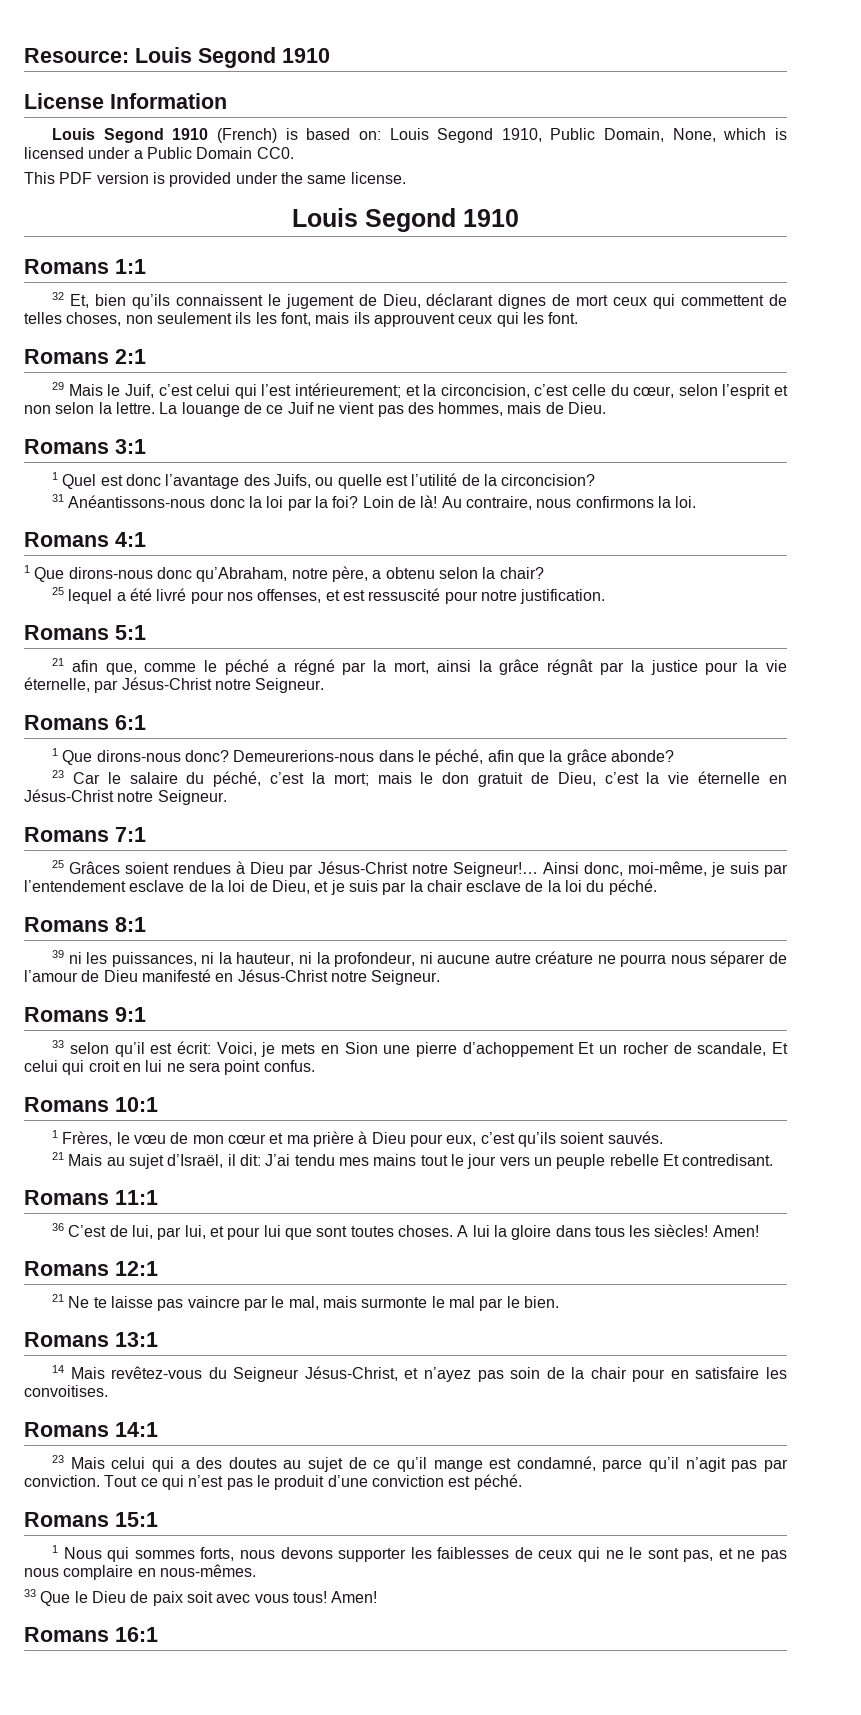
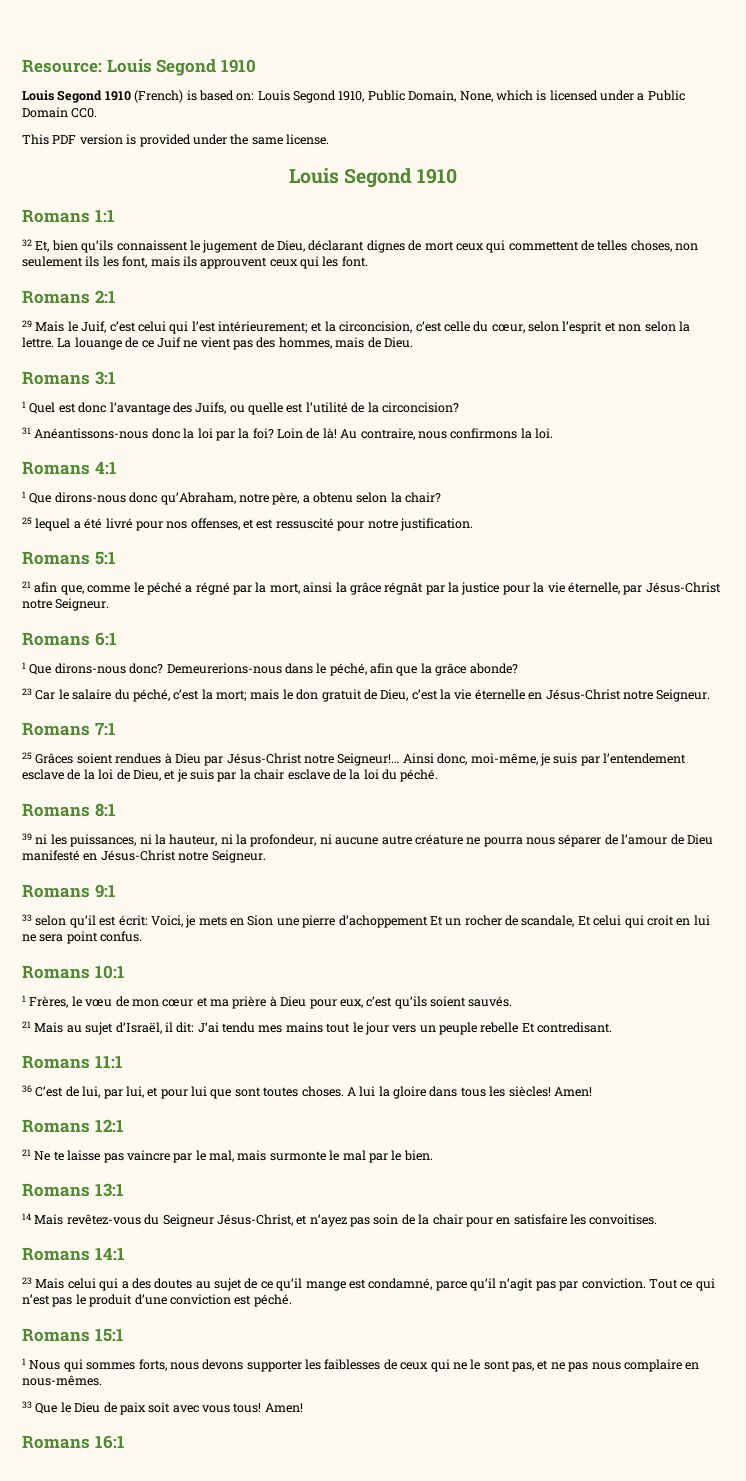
[24,93,227,109] // License Information -> (256, 66) none

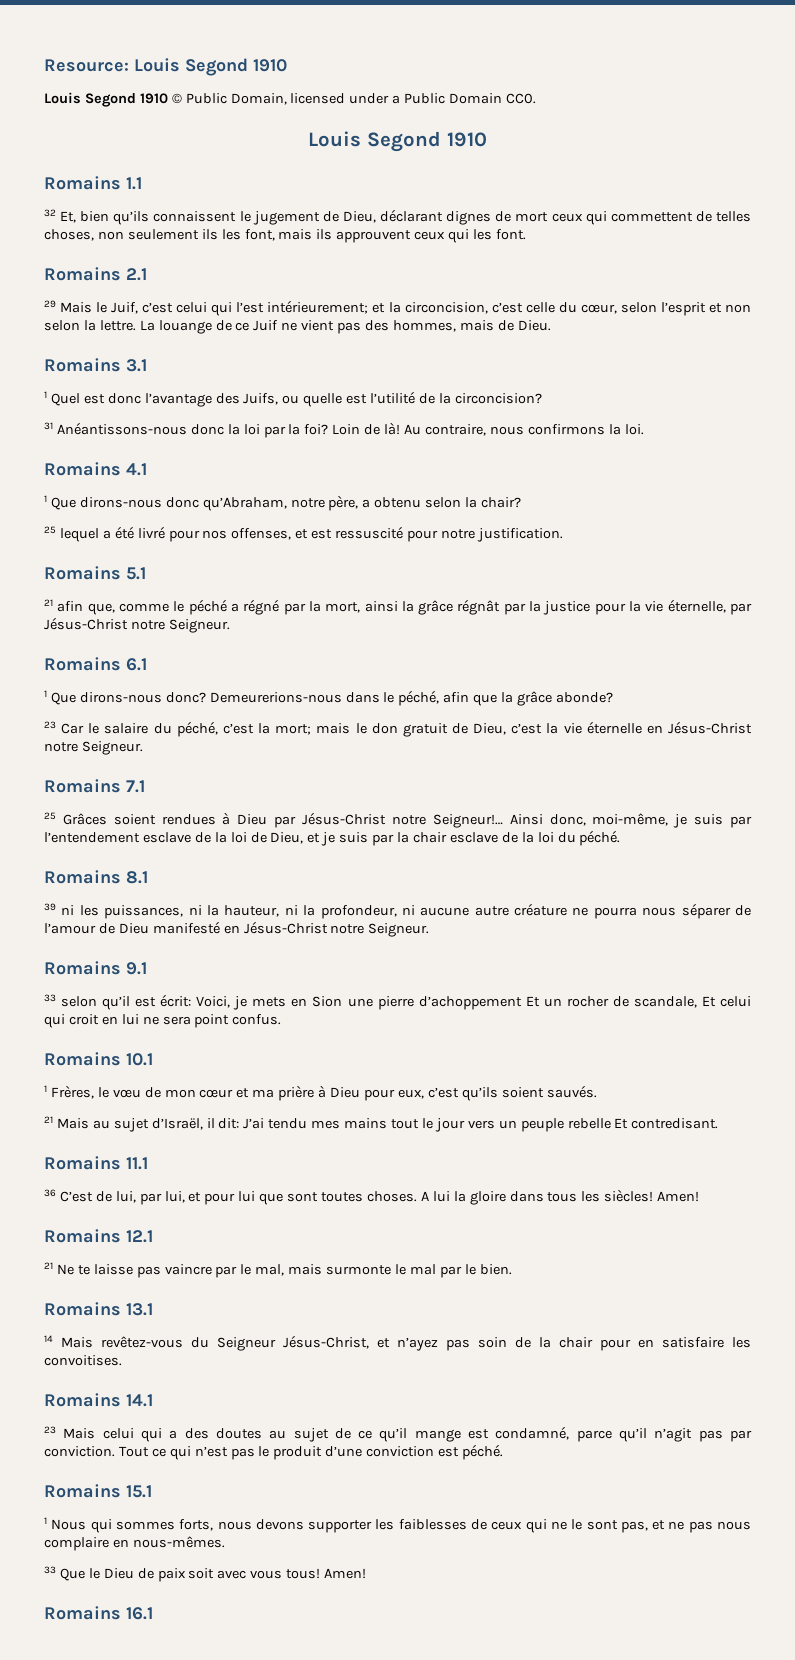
[134,90,547,103] (French) is based on: Louis Segond 1910, Public Domain, None, which is -> [171,93,287,105] © Public Domain,
[22,134,329,147] [288,168,458,188] [22,209,115,223] // This PDF version is provided under the same license. // Louis Segond 1910 // Romans 1:1 -> [308,131,487,152] [44,176,142,190] // Louis Segond 1910 // Romains 1.1
[22,290,116,304] Romans 2:1 -> [44,267,147,281] Romains 2.1
[22,371,116,385] Romans 3:1 -> [44,358,147,372] Romains 3.1
[22,461,117,475] Romans 4:1 -> [44,462,147,476] Romains 4.1
[22,551,116,565] Romans 5:1 -> [44,566,146,580] Romains 5.1
[22,632,117,646] Romans 6:1 -> [44,657,147,671] Romains 6.1
[22,722,116,736] Romans 7:1 -> [44,779,145,793] Romains 7.1
[22,803,116,817] Romans 8:1 -> [44,870,148,884] Romains 8.1
[22,884,116,898] Romans 9:1 -> [44,961,147,975] Romains 9.1
[22,965,125,979] Romans 10:1 -> [44,1052,153,1066] Romains 10.1
[22,1055,123,1069] Romans 11:1 -> [44,1156,148,1170] Romains 11.1
[22,1119,124,1133] Romans 12:1 -> [44,1229,153,1243] Romains 12.1
[22,1183,124,1197] Romans 13:1 -> [44,1302,153,1316] Romains 13.1
[22,1247,125,1261] Romans 14:1 -> [44,1393,153,1407] Romains 14.1
[22,1328,124,1342] Romans 15:1 -> [44,1484,152,1498] Romains 15.1
[22,1435,125,1449] Romans 16:1 -> [44,1606,153,1620] Romains 16.1

